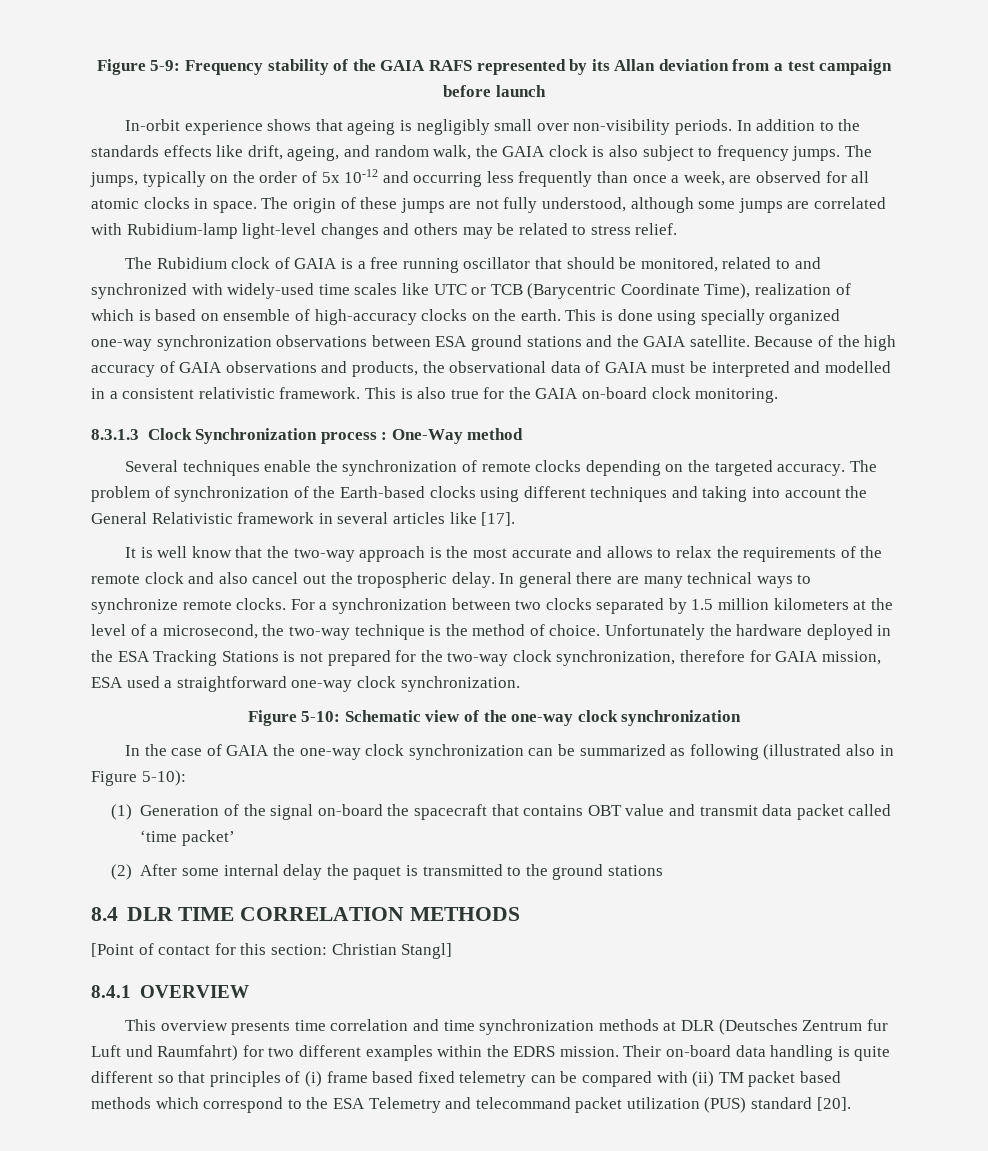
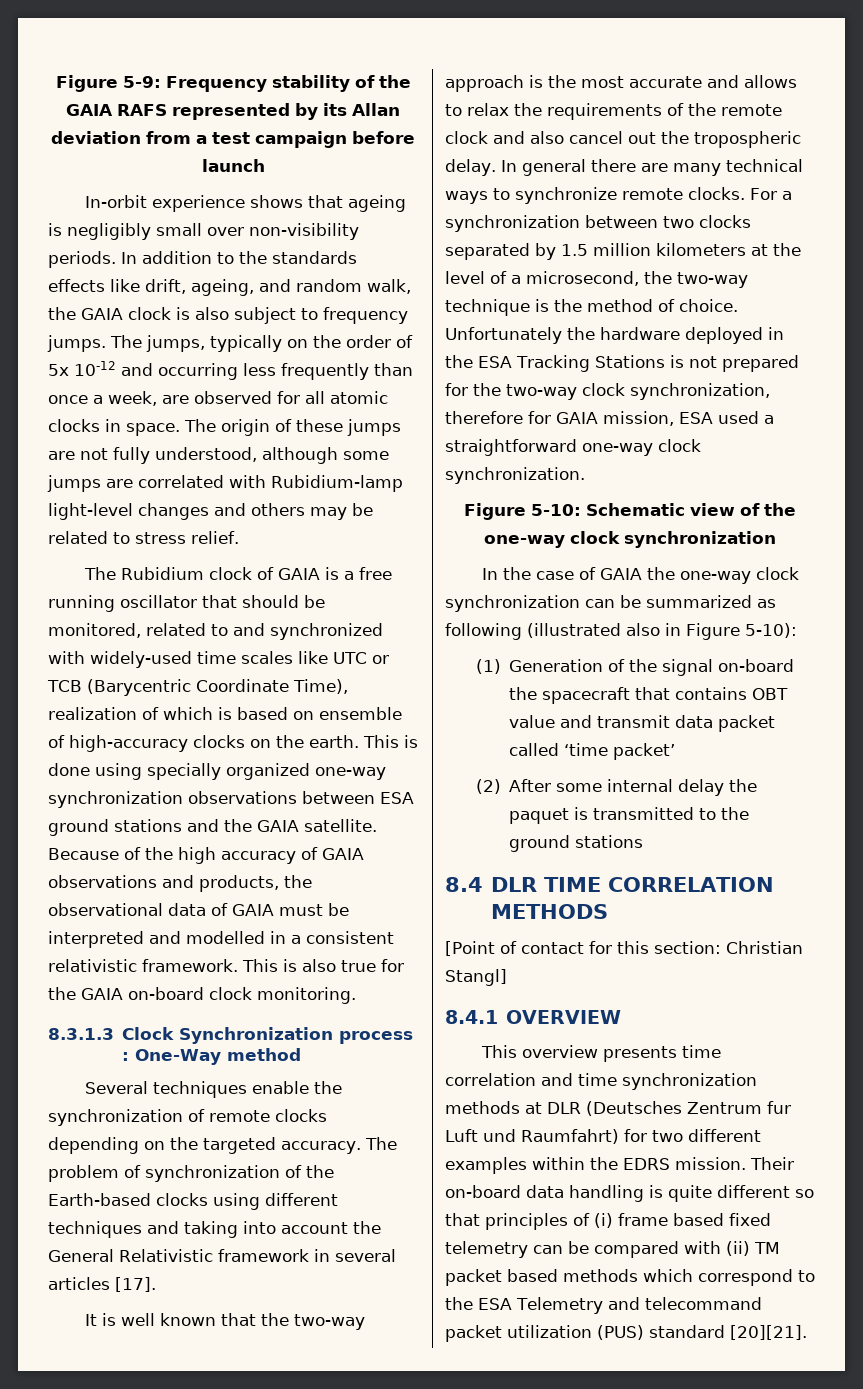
[449,512,477,524] like -> (110, 1283) none
[191,546,232,558] know -> [160,1313,217,1326] known
[816,1097,851,1111] [20]. -> [730,1325,807,1340] [20][21].

